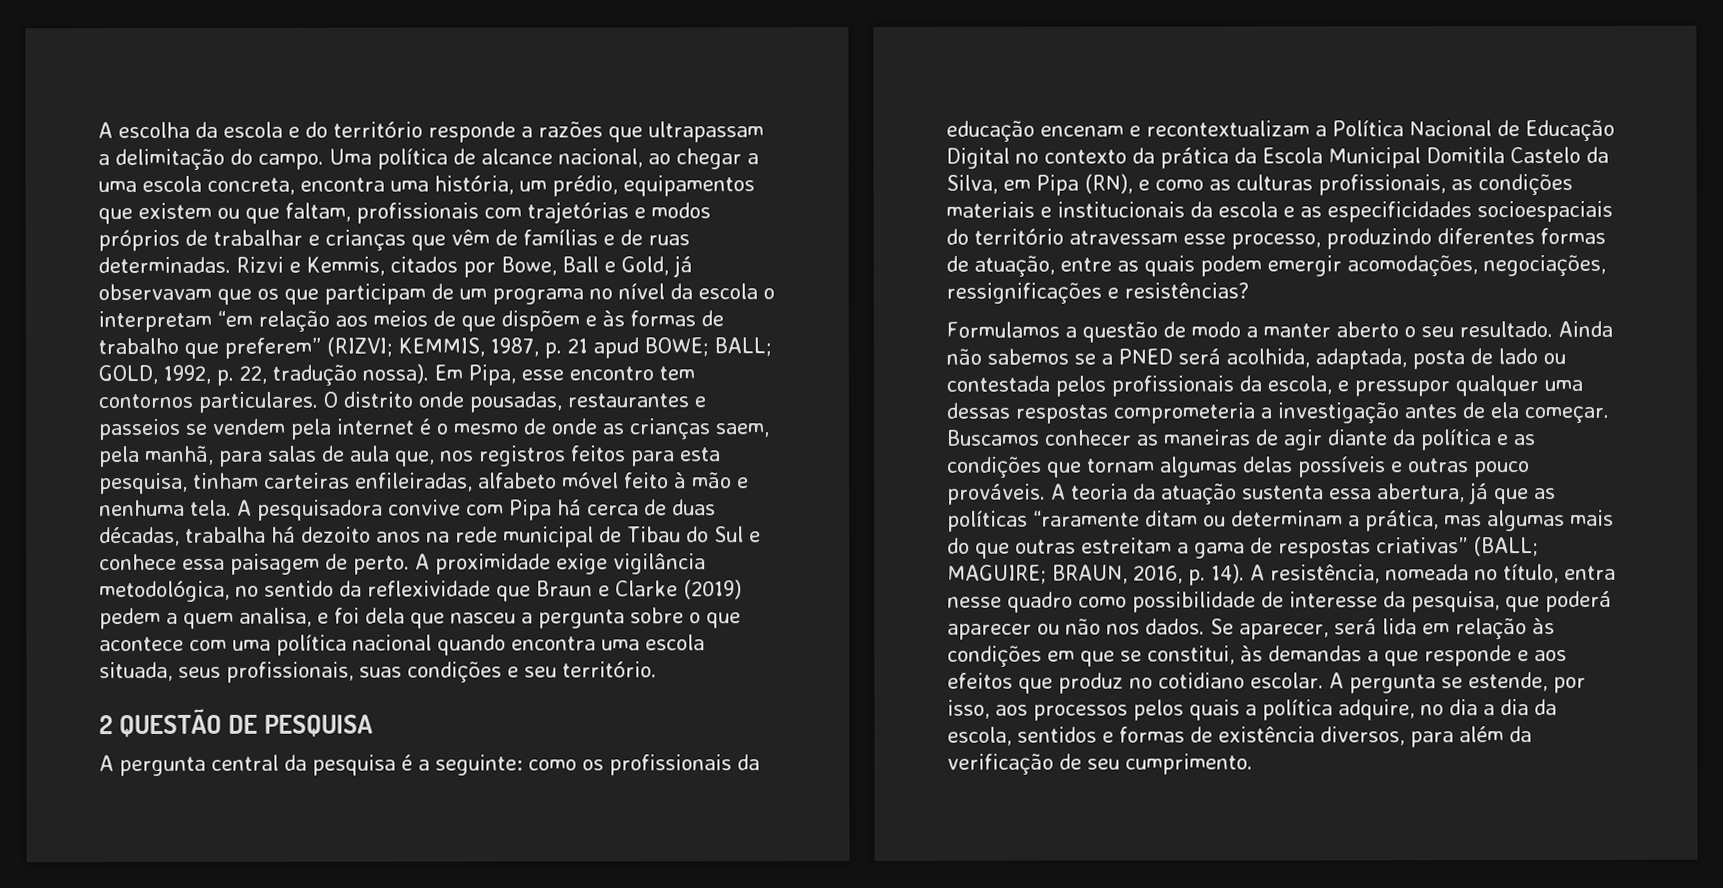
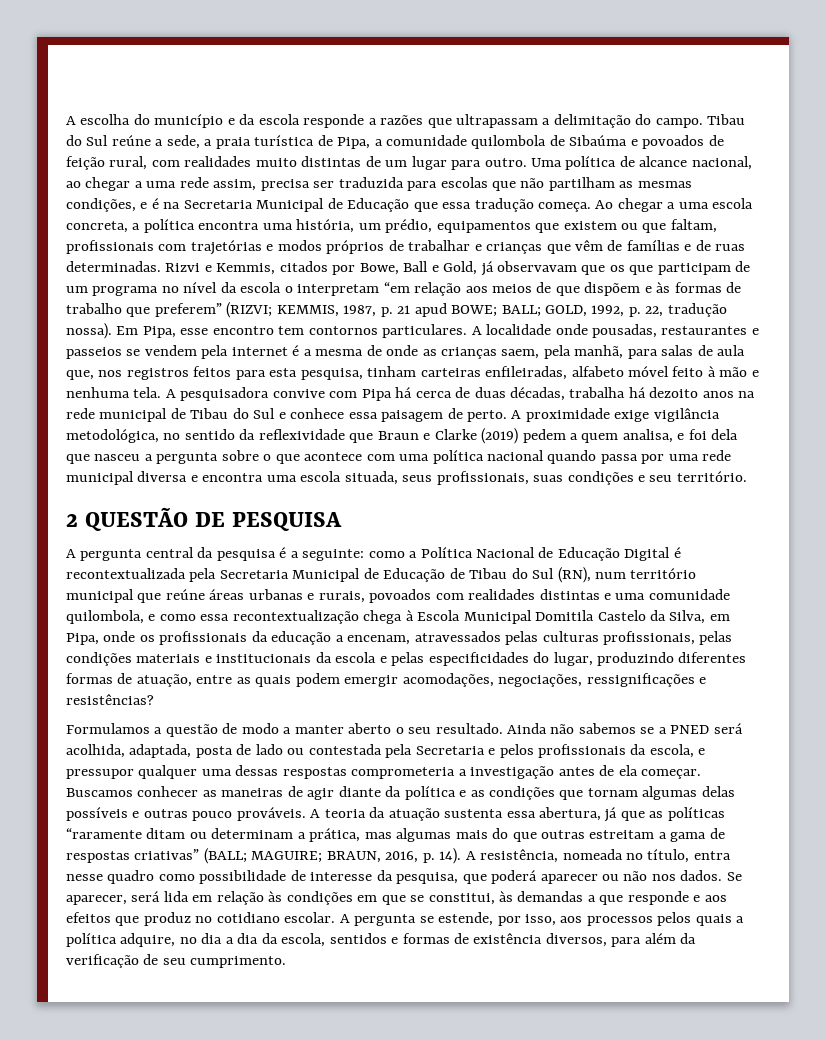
[195,121,423,138] da escola e do território -> [133,114,300,128] do município e da escola
(324, 161) none -> [707,114,746,125] [66,135,724,149] [66,156,527,170] Tibau do Sul reúne a sede, a praia turística de Pipa, a comunidade quilombola de Sibaúma e povoados de feição rural, com realidades muito distintas de um lugar para outro.
[142,175,295,195] escola concreta, -> [179,177,692,191] [66,198,754,212] [66,219,195,233] rede assim, precisa ser traduzida para escolas que não partilham as mesmas condições, e é na Secretaria Municipal de Educação que essa tradução começa. Ao chegar a uma escola concreta, a política
[323,391,413,408] O distrito -> [471,324,552,335] A localidade
[436,423,518,435] o mesmo -> [303,349,364,356] a mesma
(506, 645) none -> [600,450,732,464] [66,471,198,485] passa por uma rede municipal diversa e
[582,754,760,776] [946,120,1310,142] os profissionais da educação encenam e recontextualizam -> (405, 554) none
[1015,147,1257,169] no contexto da prática da -> [673,547,681,558] [66,567,697,583] [66,589,730,603] [66,610,414,624] é recontextualizada pela Secretaria Municipal de Educação de Tibau do Sul (RN), num território municipal que reúne áreas urbanas e rurais, povoados com realidades distintas e uma comunidade quilombola, e como essa recontextualização chega à
[1036,173,1231,196] Pipa (RN), e como as -> [66,631,539,645] Pipa, onde os profissionais da educação a encenam, atravessados pelas
[1451,179,1473,191] as -> [699,631,733,645] pelas
[1300,200,1613,223] [946,228,1321,250] as especificidades socioespaciais do território atravessam esse processo, -> [391,652,593,666] pelas especificidades do lugar,
(1050, 383) none -> [385,744,496,758] pela Secretaria e

